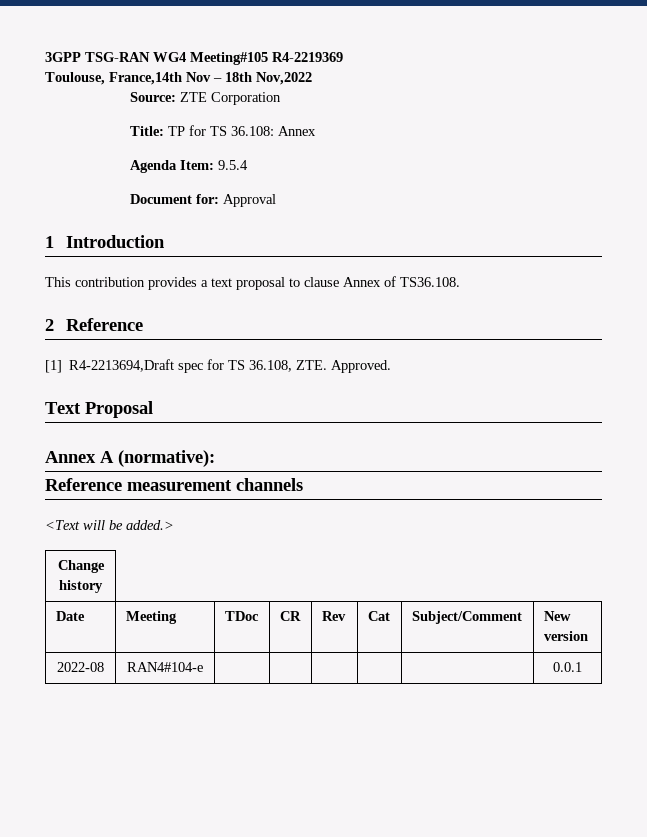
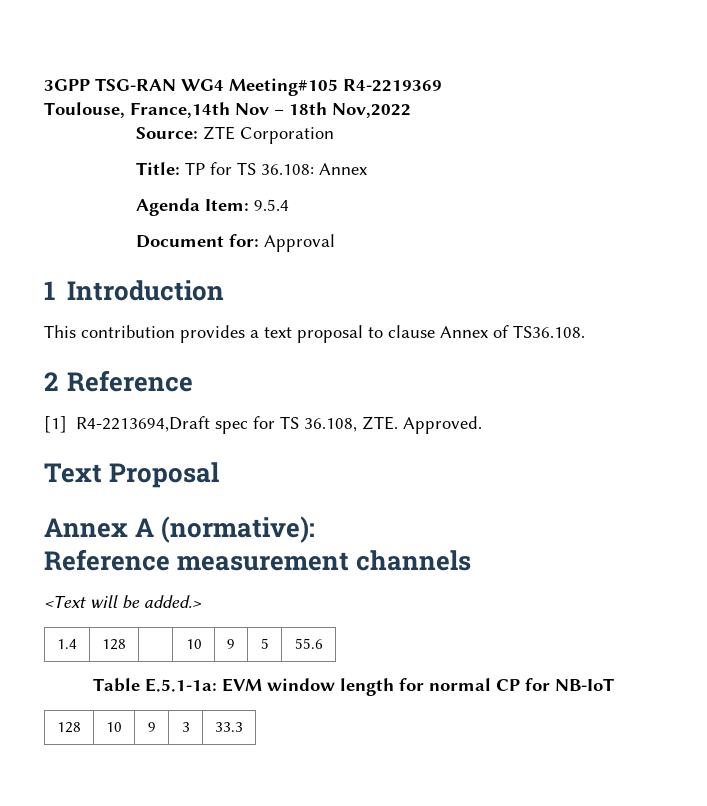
[57,560,105,573] [59,580,103,593] [55,611,85,621] [125,611,177,624] [224,611,259,621] [279,611,301,621] [321,611,346,621] [367,611,390,621] [411,611,522,624] [543,611,571,621] [543,631,588,641] [57,662,104,672] [127,662,203,672] [553,662,582,672] Change history // Date | Meeting | TDoc | CR | Rev | Cat | Subject/Comment | New version // 2022-08 | RAN4#104-e | | | | | | 0.0.1 -> [57,639,77,649] [102,639,126,650] [185,639,202,649] [227,639,235,649] [260,638,269,649] [294,638,323,649] [93,678,614,696] [57,722,81,733] [106,722,122,732] [147,722,156,732] [181,722,190,732] [215,722,243,732] 1.4 | 128 | | 10 | 9 | 5 | 55.6 // Table E.5.1-1a: EVM window length for normal CP for NB-IoT // 128 | 10 | 9 | 3 | 33.3

